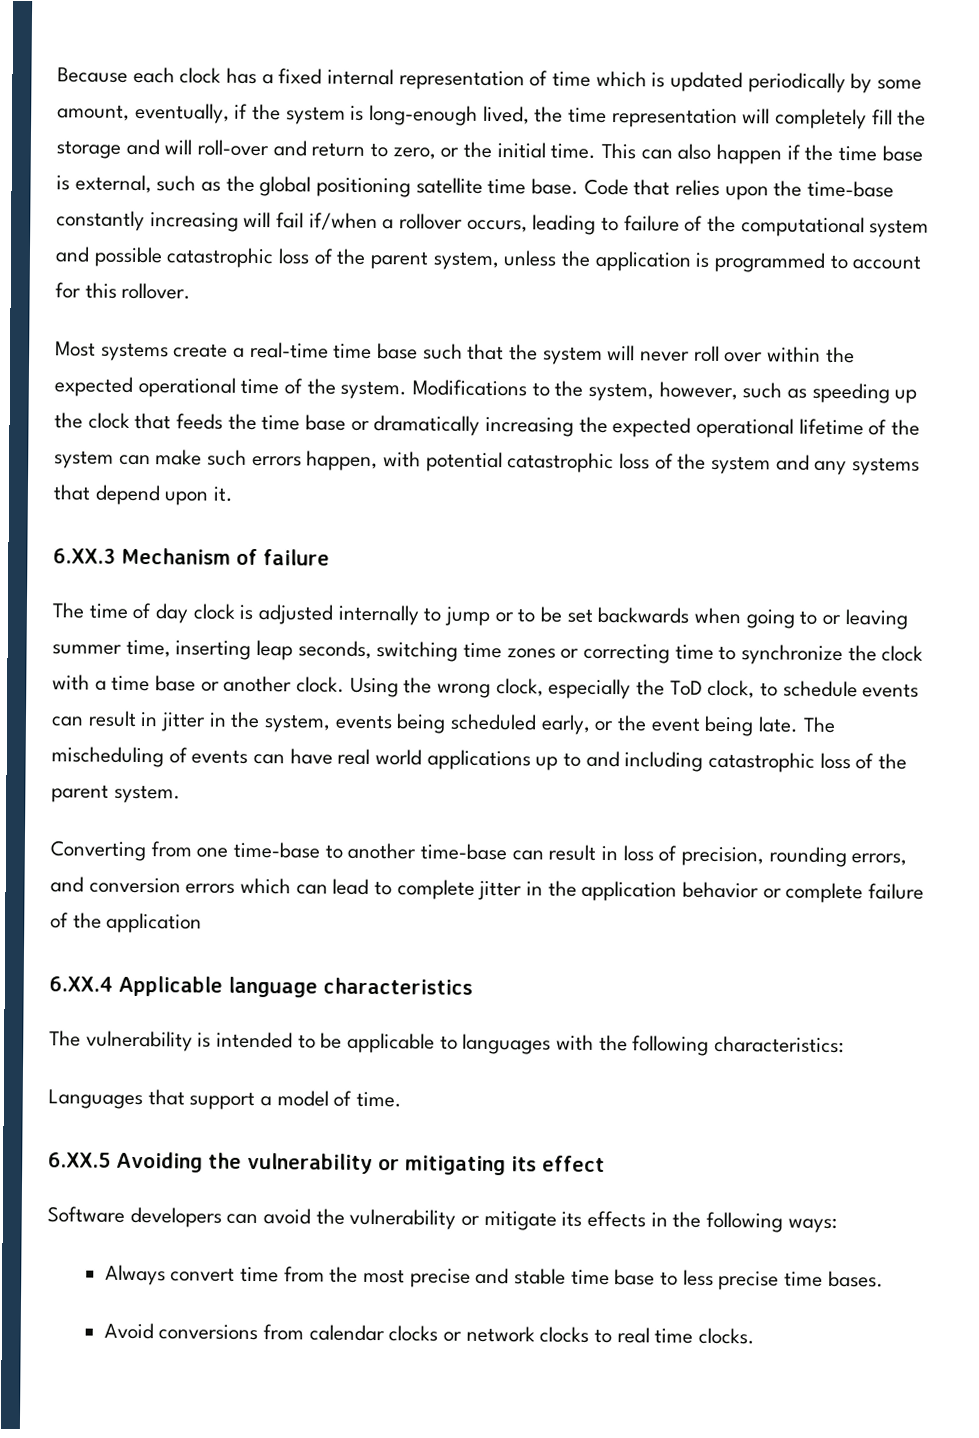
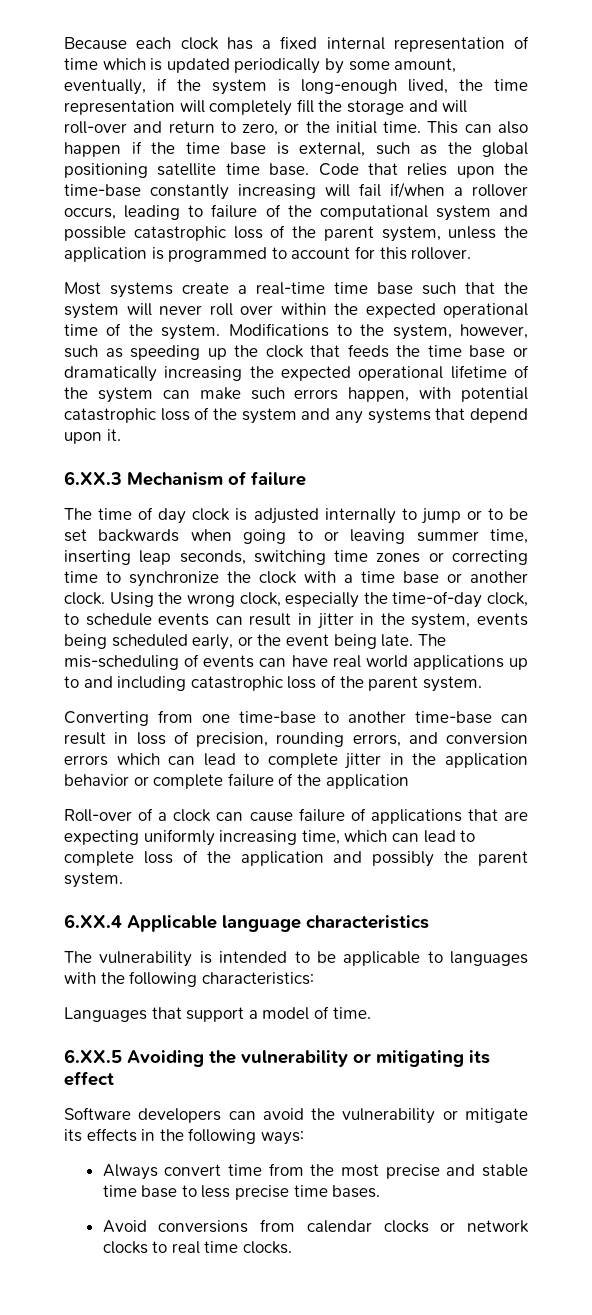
[669,680,703,696] ToD -> [392,591,483,608] time-of-day
[51,746,164,768] mischeduling -> [64,655,179,670] mis-scheduling
(203, 923) none -> [64,808,528,824] [64,829,476,846] [64,850,528,867] [64,872,123,888] // Roll-over of a clock can cause failure of applications that are expecting uniformly increasing time, which can lead to complete loss of the application and possibly the parent system.

